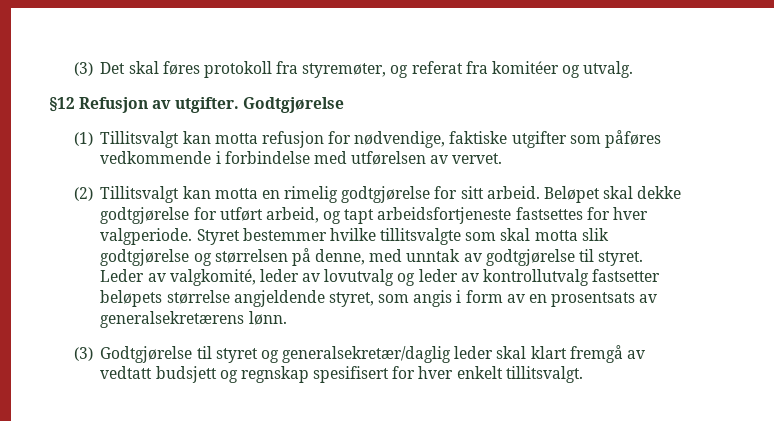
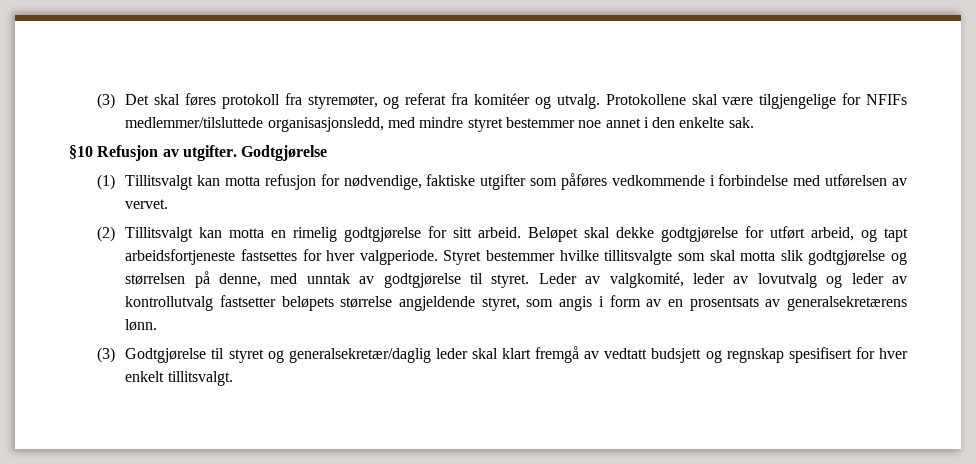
[49,97,75,112] // §12 -> [605,93,907,109] [125,117,754,132] [69,145,93,159] Protokollene skal være tilgjengelige for NFIFs medlemmer/tilsluttede organisasjonsledd, med mindre styret bestemmer noe annet i den enkelte sak. // §10

